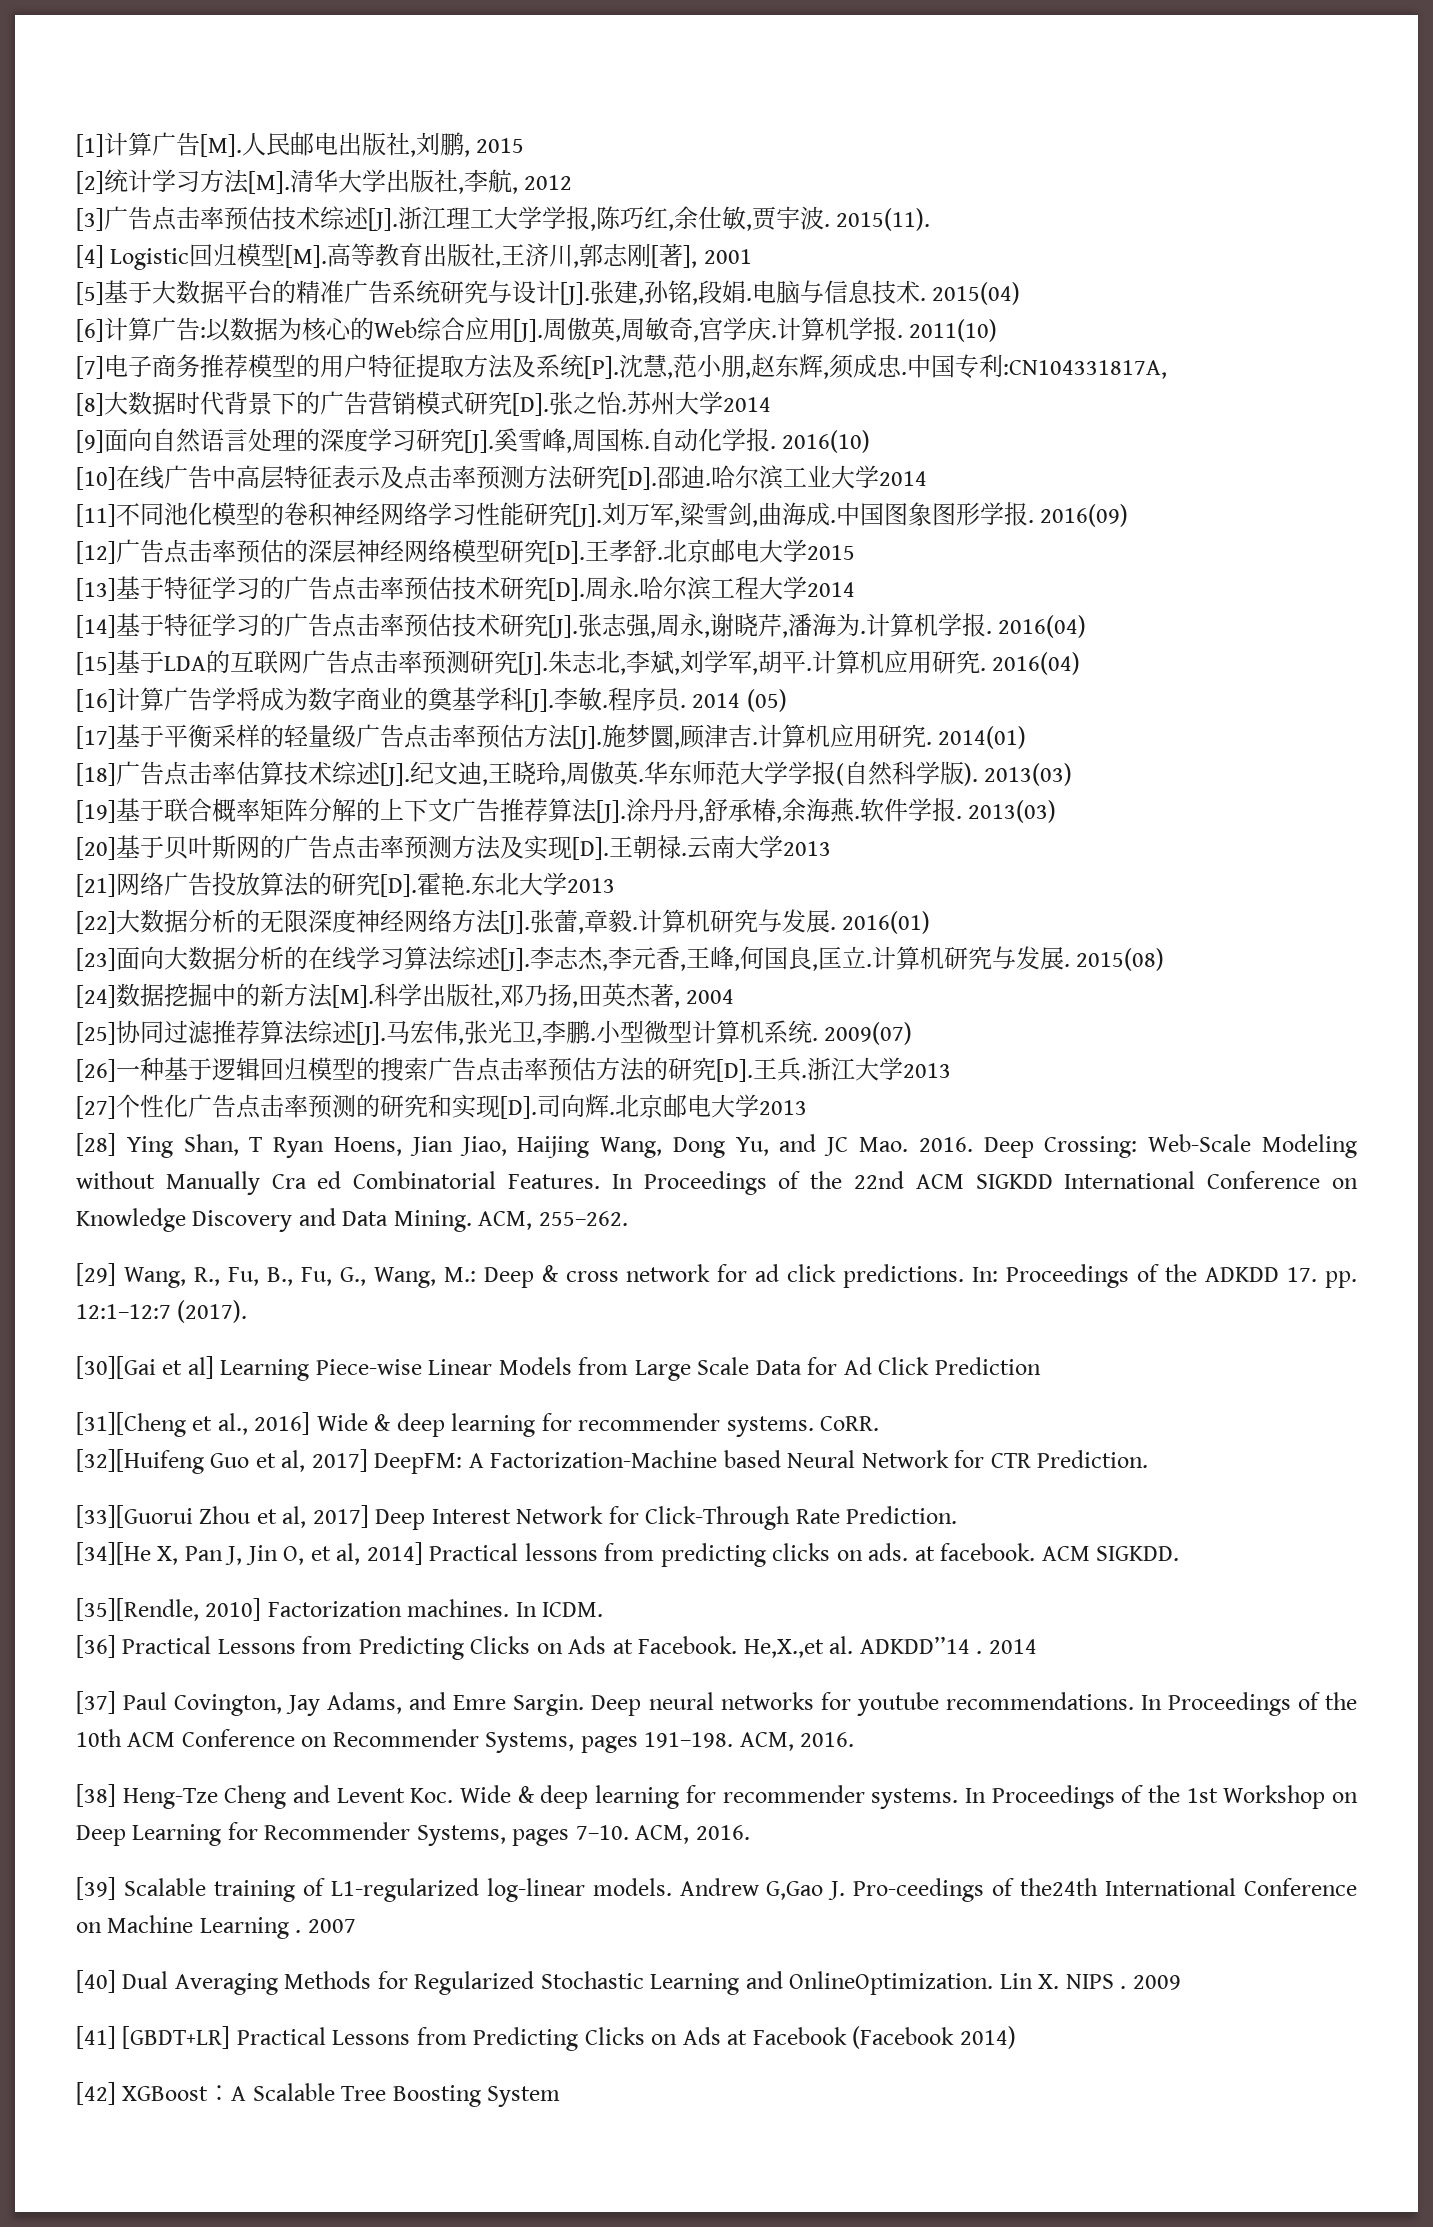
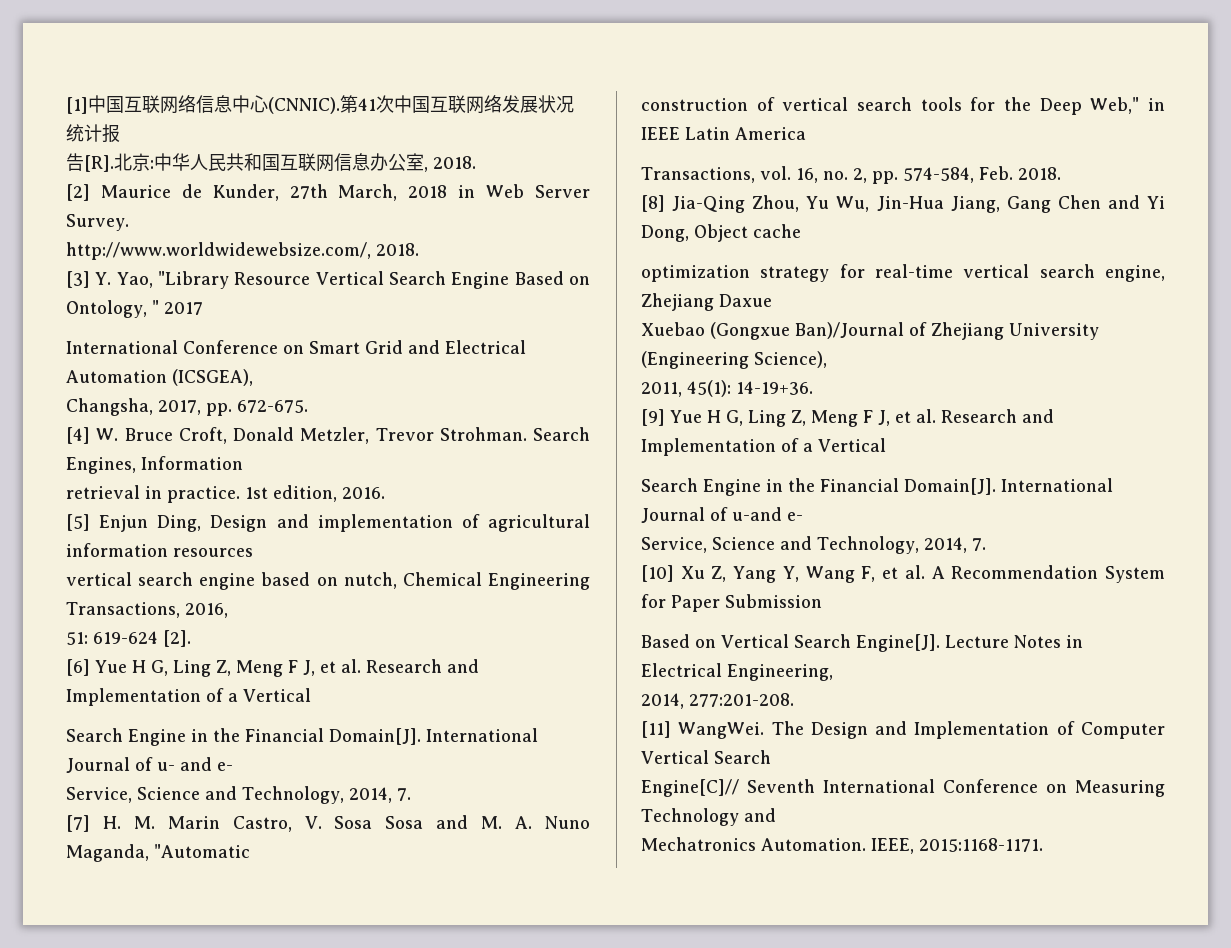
[104,132,525,157] [76,169,573,194] [76,206,931,231] [76,243,752,270] [76,280,1021,305] [76,317,998,342] [76,354,1167,379] [76,391,771,416] [76,428,871,453] [76,465,927,490] [76,502,1129,527] [76,539,855,564] [76,576,855,601] [76,613,1087,638] [76,650,1081,675] [76,687,787,712] [76,724,1027,749] [76,761,1073,786] [76,798,1057,823] [76,835,831,860] [76,872,615,897] [76,909,931,934] [76,946,1165,971] [76,983,735,1008] [76,1020,913,1045] [76,1057,951,1082] [76,1094,807,1119] [76,1133,1357,1158] [76,1171,1358,1195] [76,1208,628,1232] [76,1263,1358,1288] [76,1300,248,1323] [76,1356,1041,1381] [76,1412,880,1437] [76,1449,1149,1474] [76,1505,958,1530] [76,1542,1180,1567] [76,1598,604,1621] [76,1635,1037,1660] [76,1691,1357,1716] [76,1729,855,1753] [76,1784,1359,1809] [76,1822,750,1846] [76,1877,1357,1902] [76,1915,356,1939] [76,1970,1181,1995] [76,2026,1016,2051] [76,2082,561,2107] 计算广告[M].人民邮电出版社,刘鹏, 2015 // [2]统计学习方法[M].清华大学出版社,李航, 2012 // [3]广告点击率预估技术综述[J].浙江理工大学学报,陈巧红,余仕敏,贾宇波. 2015(11). // [4] Logistic回归模型[M].高等教育出版社,王济川,郭志刚[著], 2001 // [5]基于大数据平台的精准广告系统研究与设计[J].张建,孙铭,段娟.电脑与信息技术. 2015(04) // [6]计算广告:以数据为核心的Web综合应用[J].周傲英,周敏奇,宫学庆.计算机学报. 2011(10) // [7]电子商务推荐模型的用户特征提取方法及系统[P].沈慧,范小朋,赵东辉,须成忠.中国专利:CN104331817A, // [8]大数据时代背景下的广告营销模式研究[D].张之怡.苏州大学2014 // [9]面向自然语言处理的深度学习研究[J].奚雪峰,周国栋.自动化学报. 2016(10) // [10]在线广告中高层特征表示及点击率预测方法研究[D].邵迪.哈尔滨工业大学2014 // [11]不同池化模型的卷积神经网络学习性能研究[J].刘万军,梁雪剑,曲海成.中国图象图形学报. 2016(09) // [12]广告点击率预估的深层神经网络模型研究[D].王孝舒.北京邮电大学2015 // [13]基于特征学习的广告点击率预估技术研究[D].周永.哈尔滨工程大学2014 // [14]基于特征学习的广告点击率预估技术研究[J].张志强,周永,谢晓芹,潘海为.计算机学报. 2016(04) // [15]基于LDA的互联网广告点击率预测研究[J].朱志北,李斌,刘学军,胡平.计算机应用研究. 2016(04) // [16]计算广告学将成为数字商业的奠基学科[J].李敏.程序员. 2014 (05) // [17]基于平衡采样的轻量级广告点击率预估方法[J].施梦圜,顾津吉.计算机应用研究. 2014(01) // [18]广告点击率估算技术综述[J].纪文迪,王晓玲,周傲英.华东师范大学学报(自然科学版). 2013(03) // [19]基于联合概率矩阵分解的上下文广告推荐算法[J].涂丹丹,舒承椿,余海燕.软件学报. 2013(03) // [20]基于贝叶斯网的广告点击率预测方法及实现[D].王朝禄.云南大学2013 // [21]网络广告投放算法的研究[D].霍艳.东北大学2013 // [22]大数据分析的无限深度神经网络方法[J].张蕾,章毅.计算机研究与发展. 2016(01) // [23]面向大数据分析的在线学习算法综述[J].李志杰,李元香,王峰,何国良,匡立.计算机研究与发展. 2015(08) // [24]数据挖掘中的新方法[M].科学出版社,邓乃扬,田英杰著, 2004 // [25]协同过滤推荐算法综述[J].马宏伟,张光卫,李鹏.小型微型计算机系统. 2009(07) // [26]一种基于逻辑回归模型的搜索广告点击率预估方法的研究[D].王兵.浙江大学2013 // [27]个性化广告点击率预测的研究和实现[D].司向辉.北京邮电大学2013 // [28] Ying Shan, T Ryan Hoens, Jian Jiao, Haijing Wang, Dong Yu, and JC Mao. 2016. Deep Crossing: Web-Scale Modeling without Manually Cra ed Combinatorial Features. In Proceedings of the 22nd ACM SIGKDD International Conference on Knowledge Discovery and Data Mining. ACM, 255–262. // [29] Wang, R., Fu, B., Fu, G., Wang, M.: Deep & cross network for ad click predictions. In: Proceedings of the ADKDD 17. pp. 12:1–12:7 (2017). // [30][Gai et al] Learning Piece-wise Linear Models from Large Scale Data for Ad Click Prediction // [31][Cheng et al., 2016] Wide & deep learning for recommender systems. CoRR. // [32][Huifeng Guo et al, 2017] DeepFM: A Factorization-Machine based Neural Network for CTR Prediction. // [33][Guorui Zhou et al, 2017] Deep Interest Network for Click-Through Rate Prediction. // [34][He X, Pan J, Jin O, et al, 2014] Practical lessons from predicting clicks on ads. at facebook. ACM SIGKDD. // [35][Rendle, 2010] Factorization machines. In ICDM. // [36] Practical Lessons from Predicting Clicks on Ads at Facebook. He,X.,et al. ADKDD’’14 . 2014 // [37] Paul Covington, Jay Adams, and Emre Sargin. Deep neural networks for youtube recommendations. In Proceedings of the 10th ACM Conference on Recommender Systems, pages 191–198. ACM, 2016. // [38] Heng-Tze Cheng and Levent Koc. Wide & deep learning for recommender systems. In Proceedings of the 1st Workshop on Deep Learning for Recommender Systems, pages 7–10. ACM, 2016. // [39] Scalable training of L1-regularized log-linear models. Andrew G,Gao J. Pro-ceedings of the24th International Conference on Machine Learning . 2007 // [40] Dual Averaging Methods for Regularized Stochastic Learning and OnlineOptimization. Lin X. NIPS . 2009 // [41] [GBDT+LR] Practical Lessons from Predicting Clicks on Ads at Facebook (Facebook 2014) // [42] XGBoost：A Scalable Tree Boosting System -> [88,95,574,114] [66,124,120,143] [66,153,476,172] [66,184,591,201] [66,214,129,231] [66,242,419,260] [66,271,590,289] [66,300,203,318] [66,340,526,354] [66,369,253,386] [66,398,308,416] [66,427,590,444] [66,456,243,474] [66,485,385,503] [66,514,590,532] [66,543,253,557] [66,572,590,590] [66,602,228,618] [66,630,191,647] [66,659,479,677] [66,688,311,706] [66,728,538,746] [66,757,233,773] [66,786,411,804] [66,815,590,832] [66,844,250,862] [641,97,1165,115] [641,127,806,140] [641,166,1061,184] [641,195,1165,213] [641,224,801,242] [641,264,1165,282] [641,293,772,311] [641,322,1099,340] [641,351,827,369] [641,380,813,397] [641,409,1054,427] [641,438,886,456] [641,478,1113,496] [641,507,803,523] [641,536,986,554] [641,565,1165,583] [641,594,822,612] [641,634,1083,652] [641,663,833,681] [641,693,794,709] [641,721,1165,739] [641,750,771,764] [641,779,1165,797] [641,808,776,826] [641,837,1043,854] 中国互联网络信息中心(CNNIC).第41次中国互联网络发展状况统计报 // 告[R].北京:中华人民共和国互联网信息办公室, 2018. // [2] Maurice de Kunder, 27th March, 2018 in Web Server Survey. // http://www.worldwidewebsize.com/, 2018. // [3] Y. Yao, "Library Resource Vertical Search Engine Based on Ontology, " 2017 // International Conference on Smart Grid and Electrical Automation (ICSGEA), // Changsha, 2017, pp. 672-675. // [4] W. Bruce Croft, Donald Metzler, Trevor Strohman. Search Engines, Information // retrieval in practice. 1st edition, 2016. // [5] Enjun Ding, Design and implementation of agricultural information resources // vertical search engine based on nutch, Chemical Engineering Transactions, 2016, // 51: 619-624 [2]. // [6] Yue H G, Ling Z, Meng F J, et al. Research and Implementation of a Vertical // Search Engine in the Financial Domain[J]. International Journal of u- and e- // Service, Science and Technology, 2014, 7. // [7] H. M. Marin Castro, V. Sosa Sosa and M. A. Nuno Maganda, "Automatic // construction of vertical search tools for the Deep Web," in IEEE Latin America // Transactions, vol. 16, no. 2, pp. 574-584, Feb. 2018. // [8] Jia-Qing Zhou, Yu Wu, Jin-Hua Jiang, Gang Chen and Yi Dong, Object cache // optimization strategy for real-time vertical search engine, Zhejiang Daxue // Xuebao (Gongxue Ban)/Journal of Zhejiang University (Engineering Science), // 2011, 45(1): 14-19+36. // [9] Yue H G, Ling Z, Meng F J, et al. Research and Implementation of a Vertical // Search Engine in the Financial Domain[J]. International Journal of u-and e- // Service, Science and Technology, 2014, 7. // [10] Xu Z, Yang Y, Wang F, et al. A Recommendation System for Paper Submission // Based on Vertical Search Engine[J]. Lecture Notes in Electrical Engineering, // 2014, 277:201-208. // [11] WangWei. The Design and Implementation of Computer Vertical Search // Engine[C]// Seventh International Conference on Measuring Technology and // Mechatronics Automation. IEEE, 2015:1168-1171.

